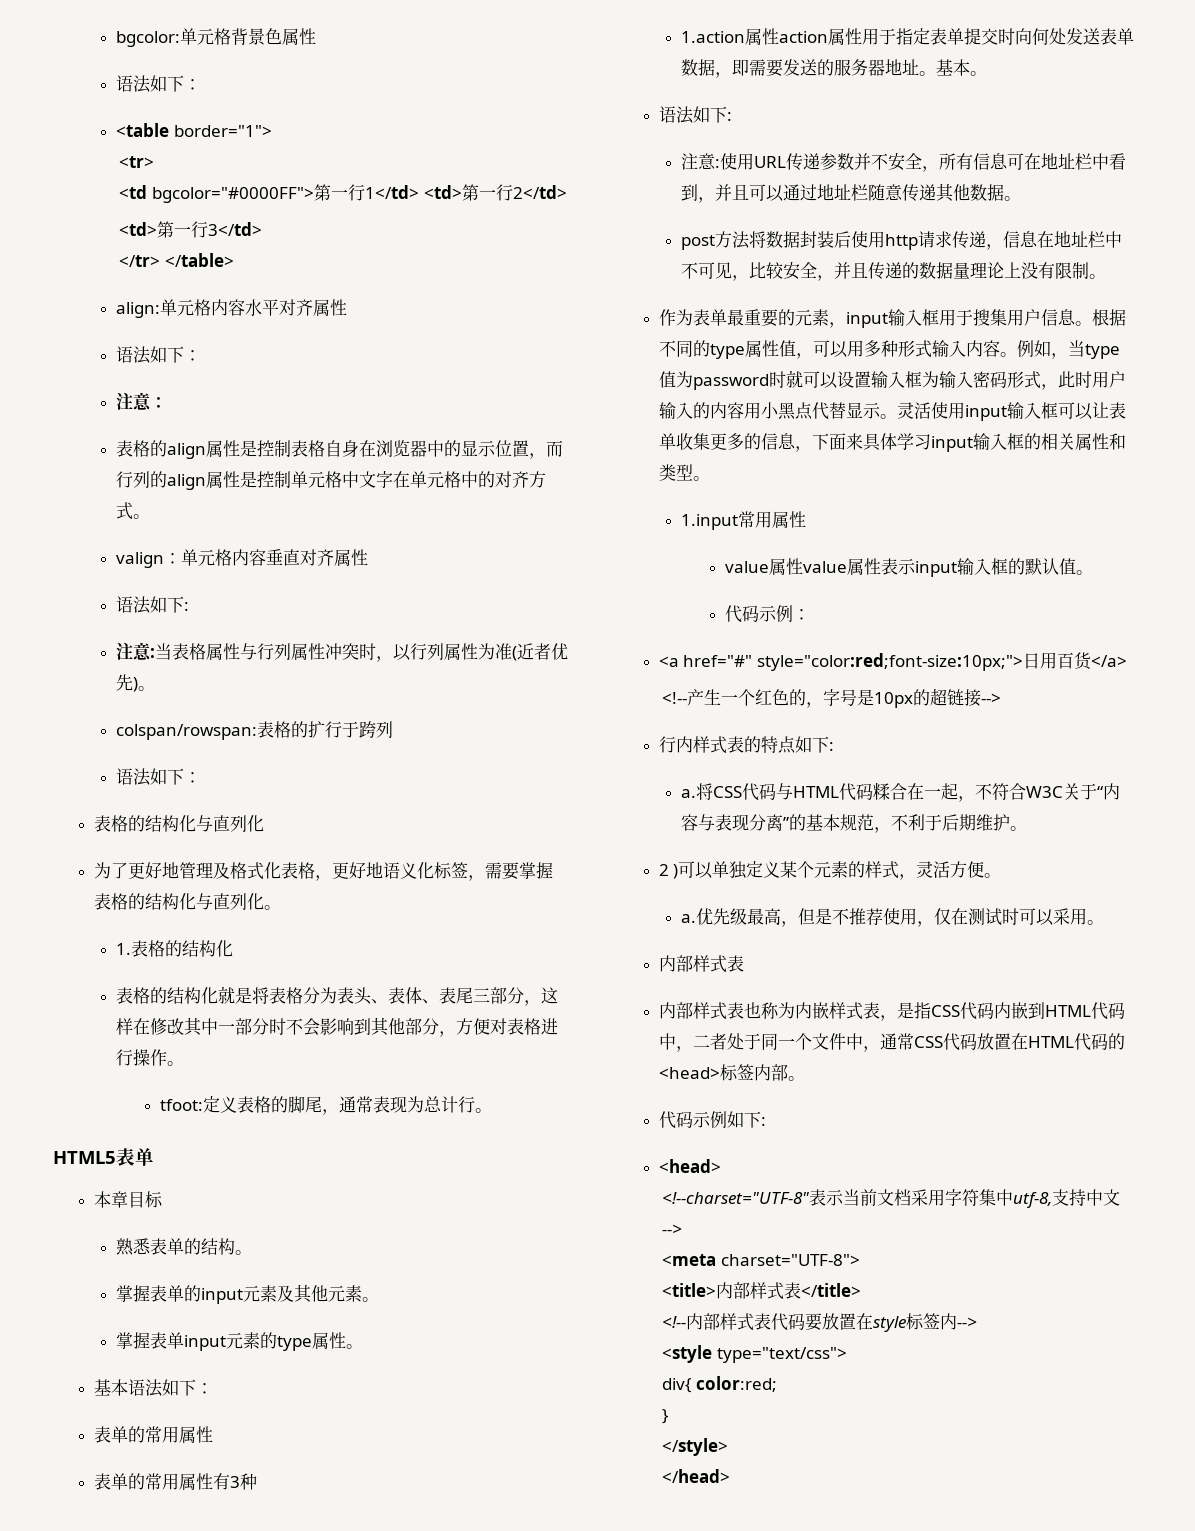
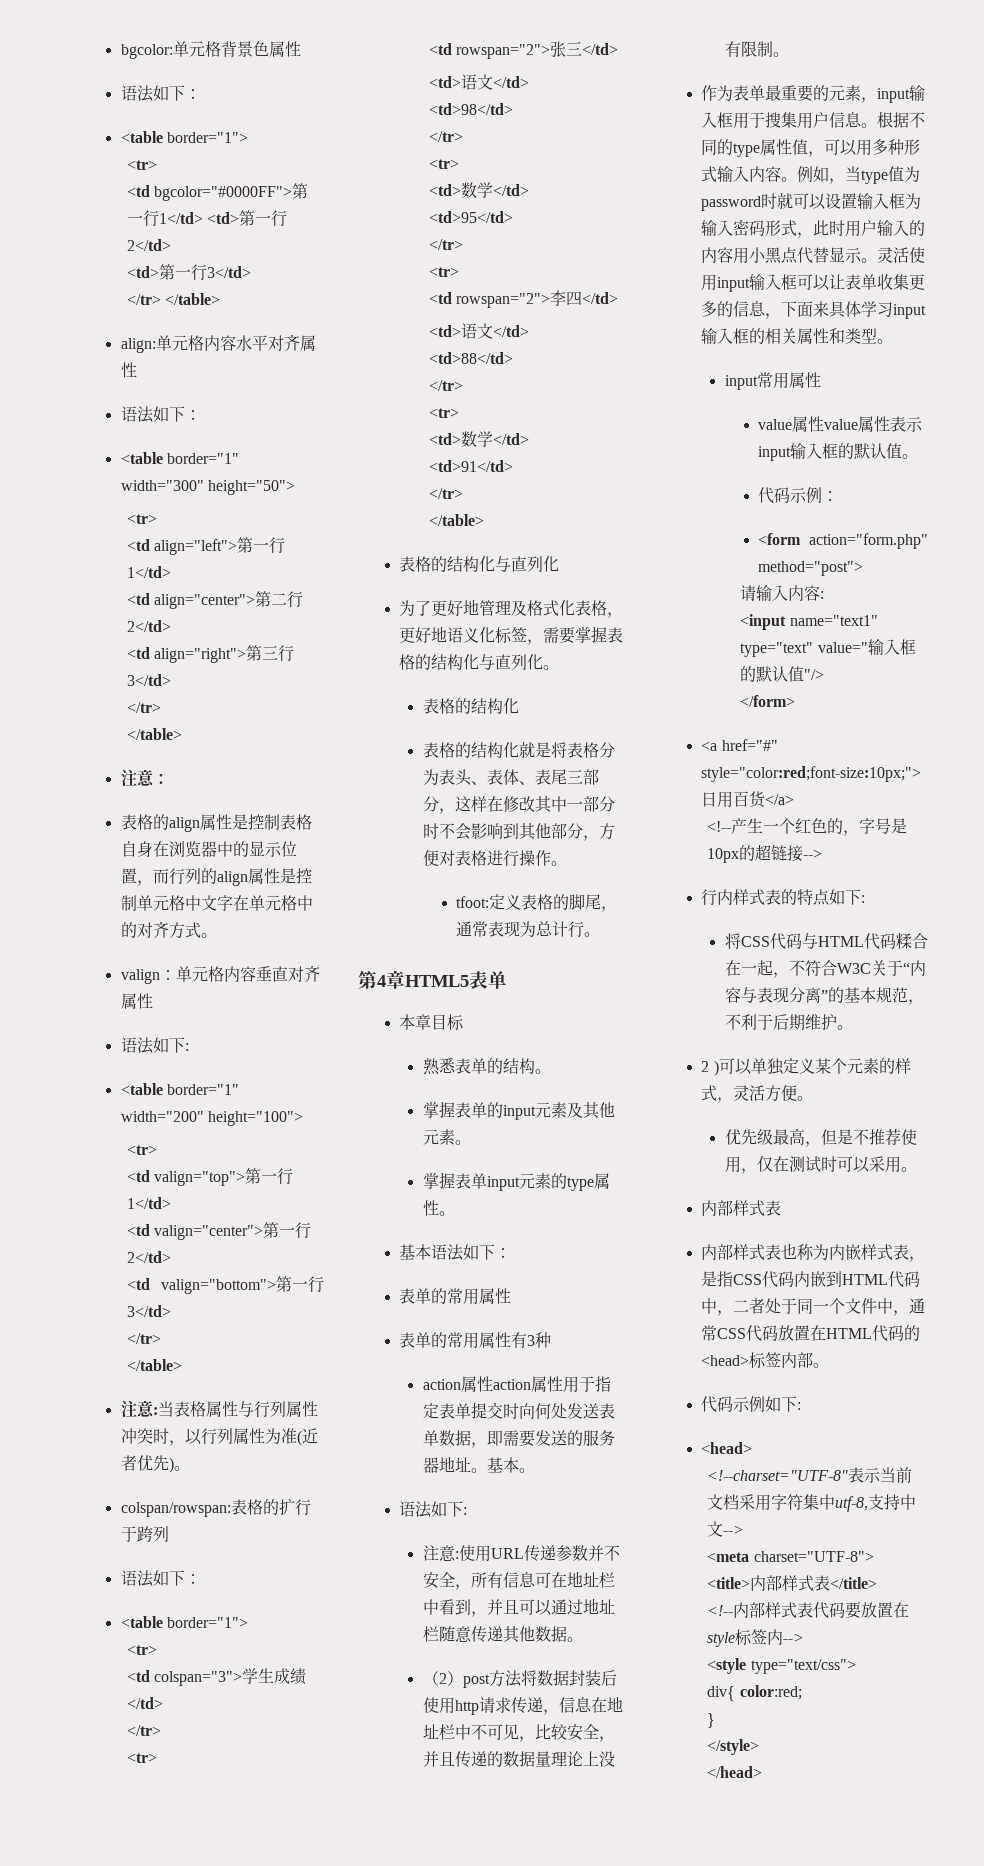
(201, 355) none -> [120,452,240,464] [120,480,296,495] [126,514,157,524] [126,537,286,555] [126,566,171,578] [126,591,304,609] [126,620,171,632] [126,645,295,663] [126,674,171,686] [126,702,161,713] [126,728,182,740] // <table border="1" width="300" height="50"> // <tr> // <td align="left">第一行1</td> // <td align="center">第二行2</td> // <td align="right">第三行3</td> // </tr> // </table>
(189, 606) none -> [120,1083,240,1095] [120,1111,304,1126] [126,1145,157,1155] [126,1168,294,1186] [126,1197,171,1209] [126,1222,312,1240] [126,1251,171,1263] [126,1276,324,1294] [126,1305,171,1317] [126,1333,161,1344] [126,1359,182,1371] // <table border="1" width="200" height="100"> // <tr> // <td valign="top">第一行1</td> // <td valign="center">第一行2</td> // <td valign="bottom">第一行3</td> // </tr> // </table>
(201, 777) none -> [120,1616,249,1628] [126,1645,157,1655] [126,1668,307,1686] [126,1697,163,1709] [126,1725,161,1736] [126,1753,157,1763] [428,41,619,59] [428,74,529,90] [428,103,513,115] [428,131,463,142] [428,159,459,169] [428,182,529,198] [428,211,513,223] [428,239,463,250] [428,267,459,277] [428,290,619,308] [428,323,529,339] [428,352,513,364] [428,380,463,391] [428,408,459,418] [428,431,529,447] [428,460,513,472] [428,488,463,499] [428,514,484,526] // <table border="1"> // <tr> // <td colspan="3">学生成绩</td> // </tr> // <tr> // <td rowspan="2">张三</td> // <td>语文</td> // <td>98</td> // </tr> // <tr> // <td>数学</td> // <td>95</td> // </tr> // <tr> // <td rowspan="2">李四</td> // <td>语文</td> // <td>88</td> // </tr> // <tr> // <td>数学</td> // <td>91</td> // </tr> // </table>
[115,943,131,955] 1. -> (560, 667) none
(493, 1110) none -> [358,970,405,989] 第4章
[680,31,745,43] 1.action -> [422,1379,461,1390] action
(1021, 198) none -> [422,1671,463,1686] （2）
[680,514,738,530] 1.input -> [724,375,758,390] input
(811, 614) none -> [758,533,928,549] [758,561,863,576] [740,585,825,601] [740,614,878,630] [740,639,916,657] [740,666,825,682] [740,695,796,707] // <form action="form.php" method="post"> // 请输入内容: // <input name="text1" type="text" value="输入框的默认值"/> // </form>
[680,789,696,798] a. -> (866, 899) none
[680,914,696,923] a. -> (814, 1098) none

